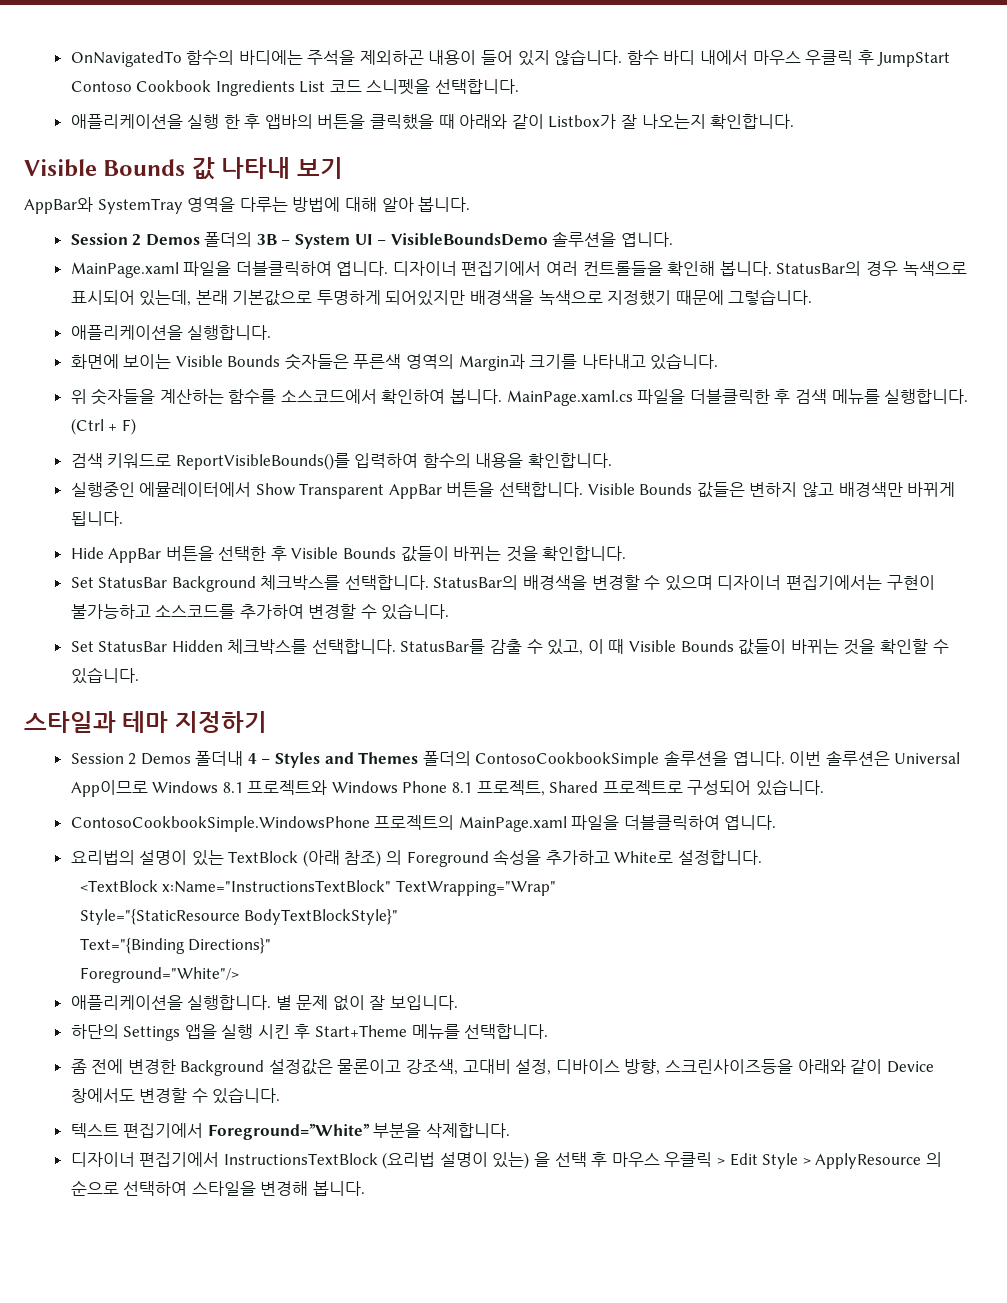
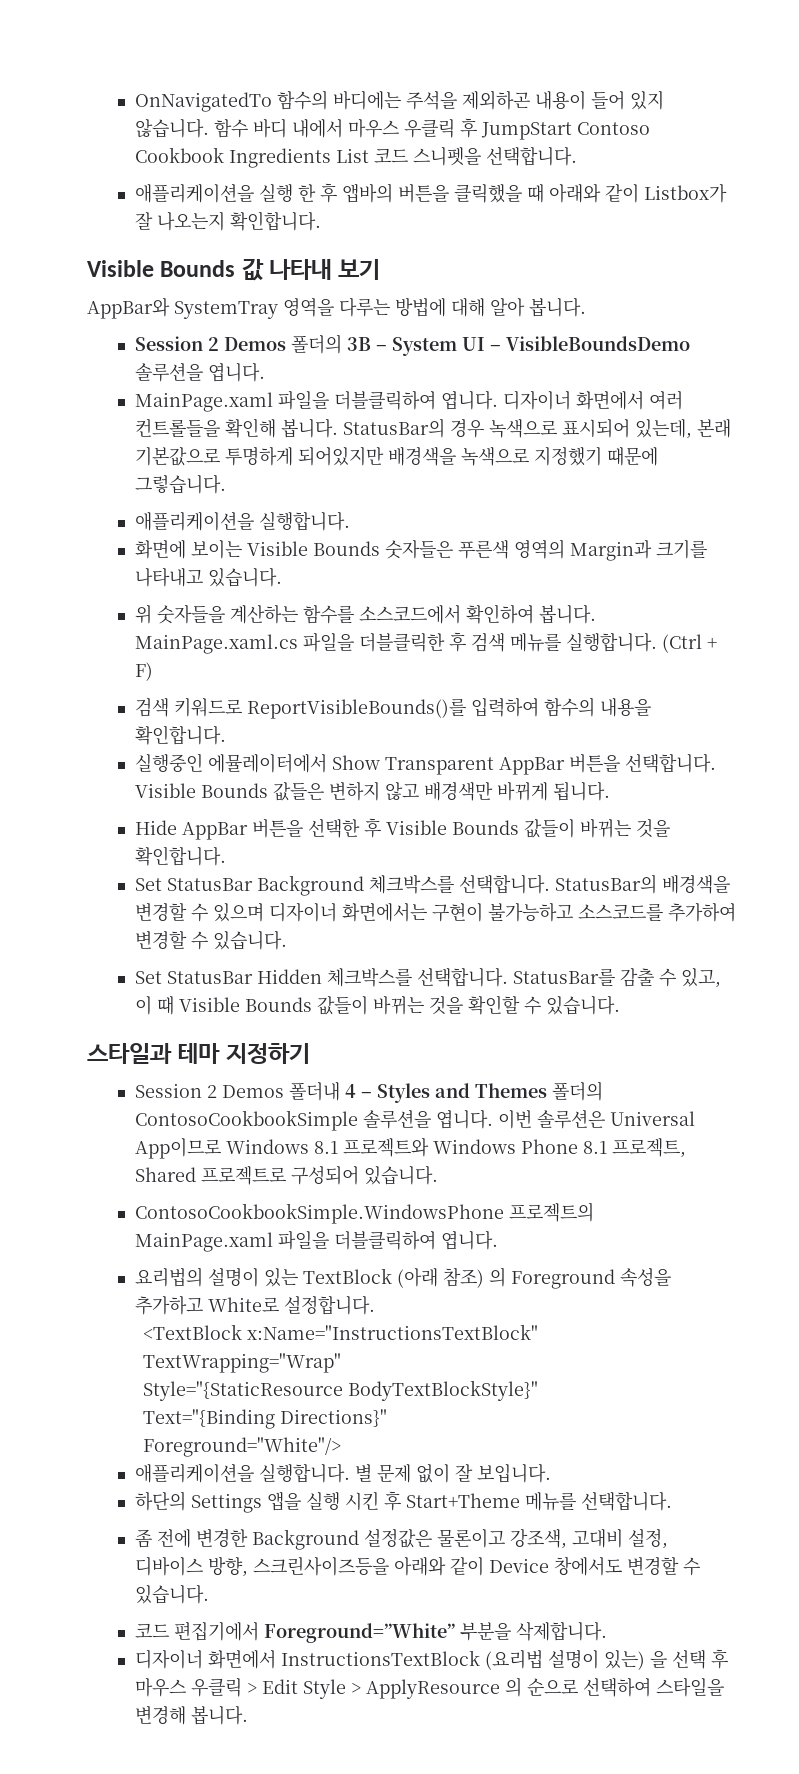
[461,261,542,276] 편집기에서 -> [575,391,644,410] 화면에서
[786,575,883,590] 편집기에서는 -> [341,903,427,922] 화면에서는
[70,1123,119,1138] 텍스트 -> [134,1623,169,1638] 코드
[139,1152,220,1167] 편집기에서 -> [207,1650,276,1669] 화면에서

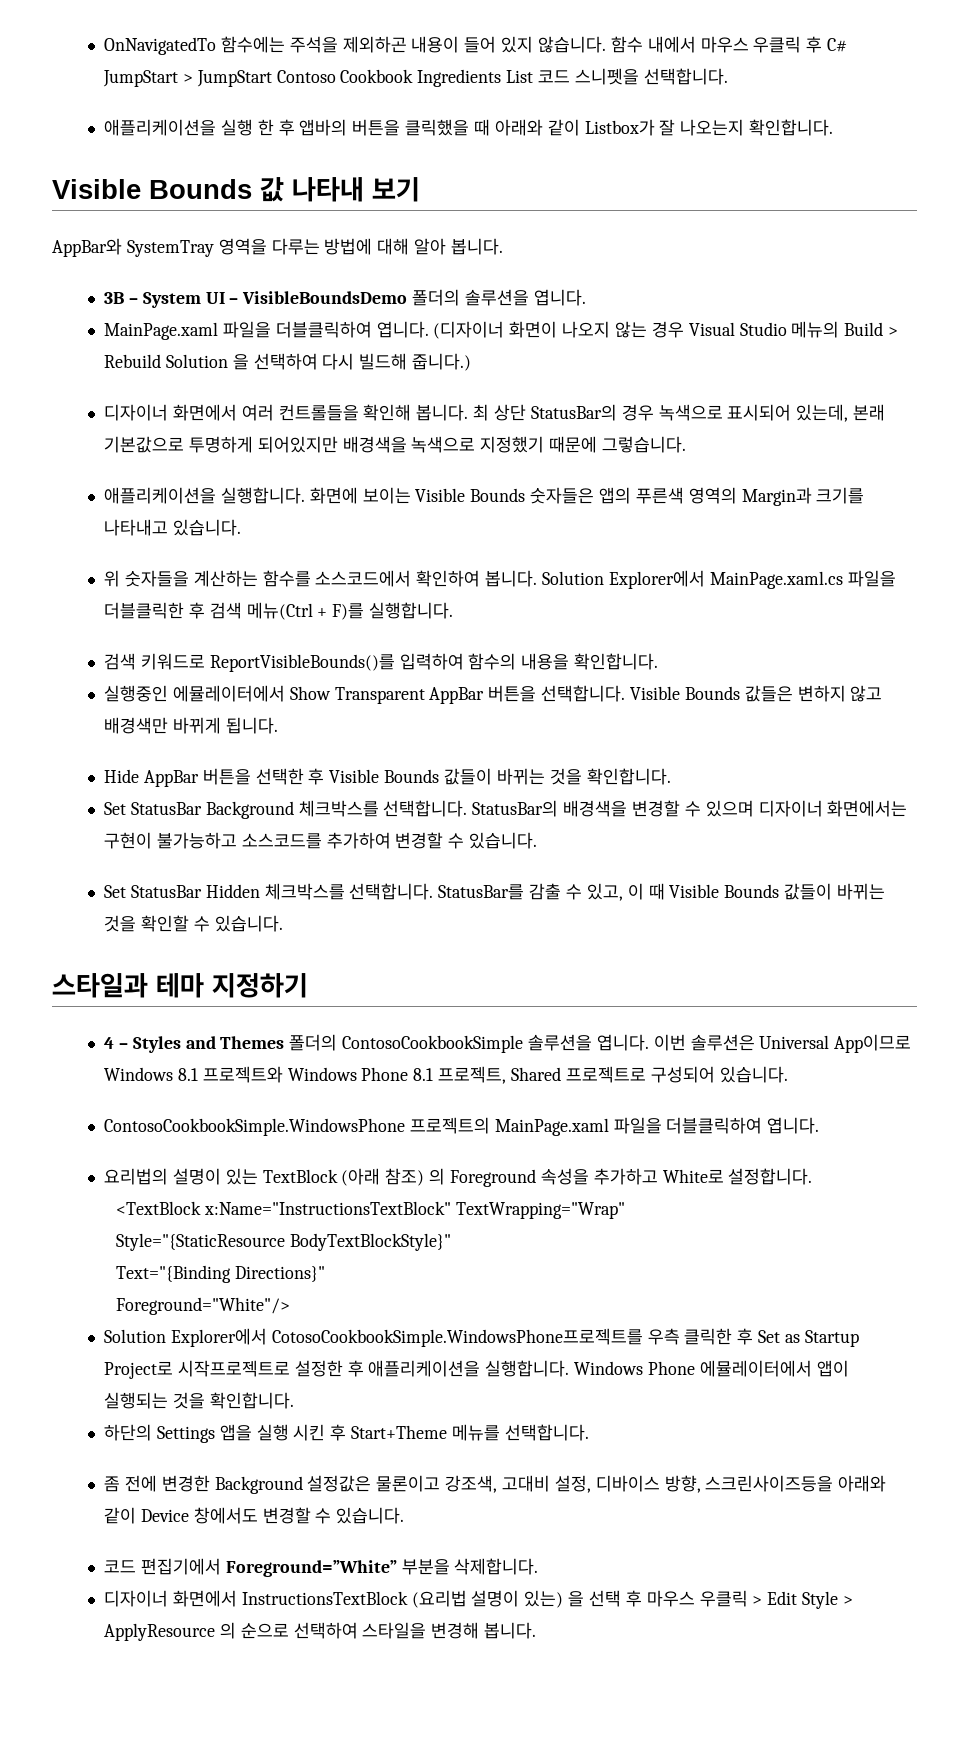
[276,90,401,110] 함수의 바디에는 -> [220,36,285,53] 함수에는
[252,118,287,138] 바디 -> (643, 44) none
(477, 128) none -> [827,38,848,52] [103,70,193,87] C# JumpStart >
[134,334,342,354] Session 2 Demos 폴더의 -> (504, 246) none
(690, 343) none -> [412,289,461,306] 폴더의
(498, 400) none -> [433,321,899,339] [104,353,472,371] (디자이너 화면이 나오지 않는 경우 Visual Studio 메뉴의 Build > Rebuild Solution 을 선택하여 다시 빌드해 줍니다.) //
(338, 428) none -> [473,404,527,421] 최 상단
(350, 521) // -> (305, 495) none
(453, 549) none -> [599,487,632,504] 앱의
(596, 614) none -> [542,570,705,589] Solution Explorer에서
[509,632,717,653] [134,662,153,681] 메뉴를 실행합니다. (Ctrl + F) -> [246,602,454,620] 메뉴(Ctrl + F)를 실행합니다.
[134,1082,340,1101] Session 2 Demos 폴더내 -> (308, 985) none
[134,1463,551,1483] 애플리케이션을 실행합니다. 별 문제 없이 잘 보입니다. -> [104,1328,859,1347] [104,1360,849,1379] [104,1392,294,1409] Solution Explorer에서 CotosoCookbookSimple.WindowsPhone프로젝트를 우측 클릭한 후 Set as Startup Project로 시작프로젝트로 설정한 후 애플리케이션을 실행합니다. Windows Phone 에뮬레이터에서 앱이 실행되는 것을 확인합니다.

